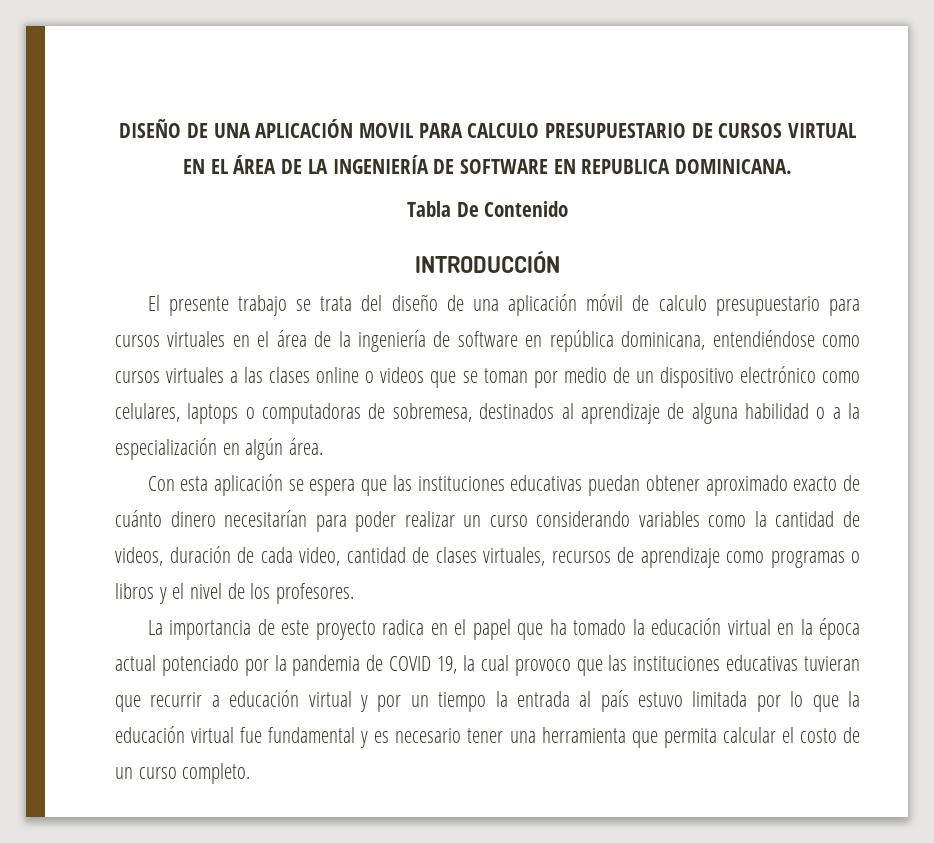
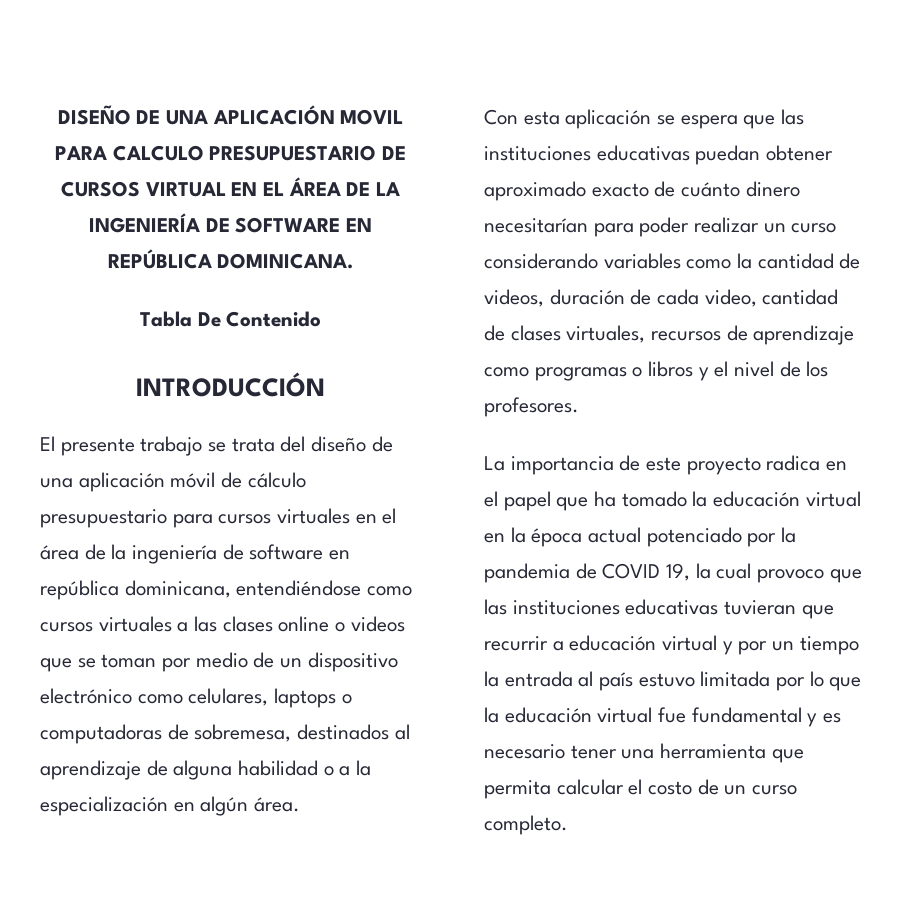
[581,159,671,174] REPUBLICA -> [107,249,212,269] REPÚBLICA
[658,295,707,311] calculo -> [247,472,306,488] cálculo

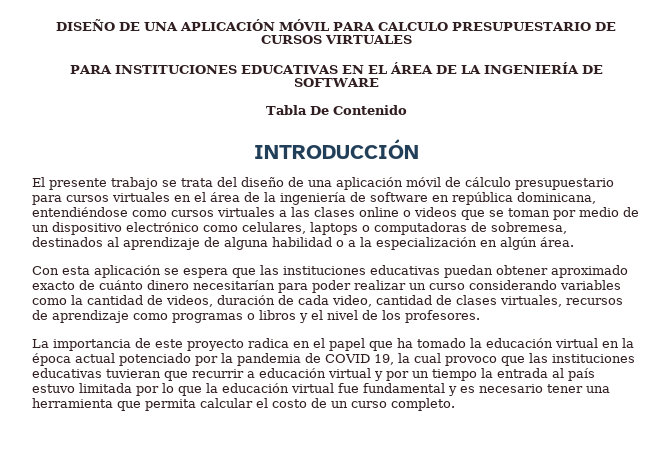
[340,109,404,125] MOVIL -> [279,19,329,31] MÓVIL
[145,182,226,197] VIRTUAL -> [324,35,412,44] [69,65,338,74] VIRTUALES // PARA INSTITUCIONES EDUCATIVAS
[346,218,373,232] [107,249,354,269] EN REPÚBLICA DOMINICANA. -> (379, 82) none

